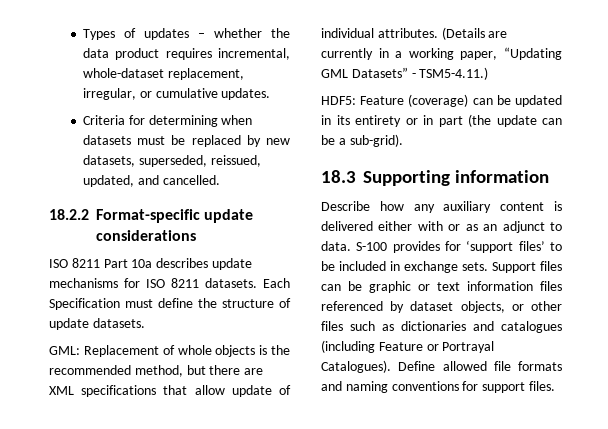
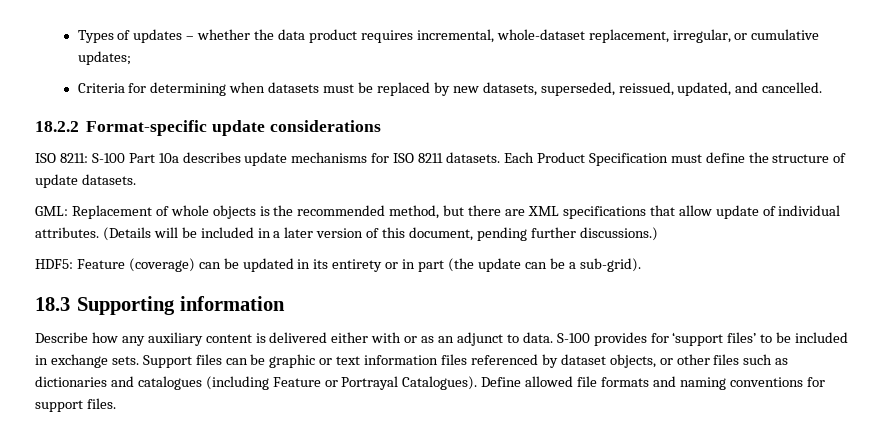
[221,88,271,100] updates. -> [77,51,131,65] updates;
[71,258,100,268] 8211 -> [59,153,125,163] 8211: S-100
(290, 283) none -> [536,152,585,163] Product
[488,31,508,38] [321,47,562,60] [321,67,489,80] are currently in a working paper, “Updating GML Datasets” - TSM5-4.11.) -> [153,227,658,241] will be included in a later version of this document, pending further discussions.)

